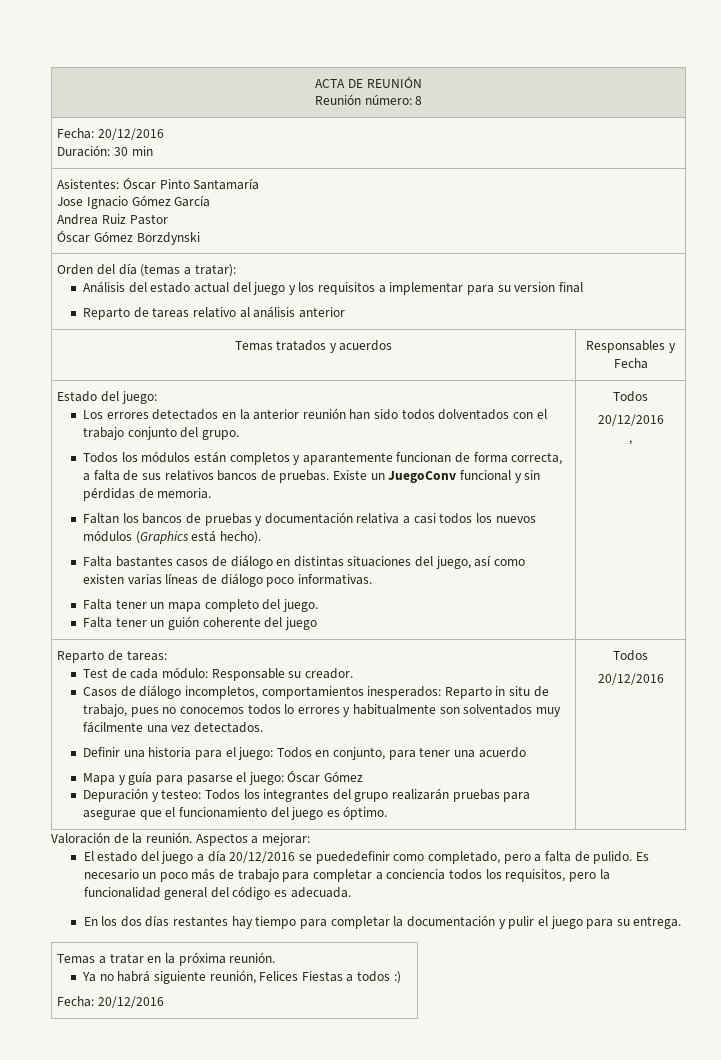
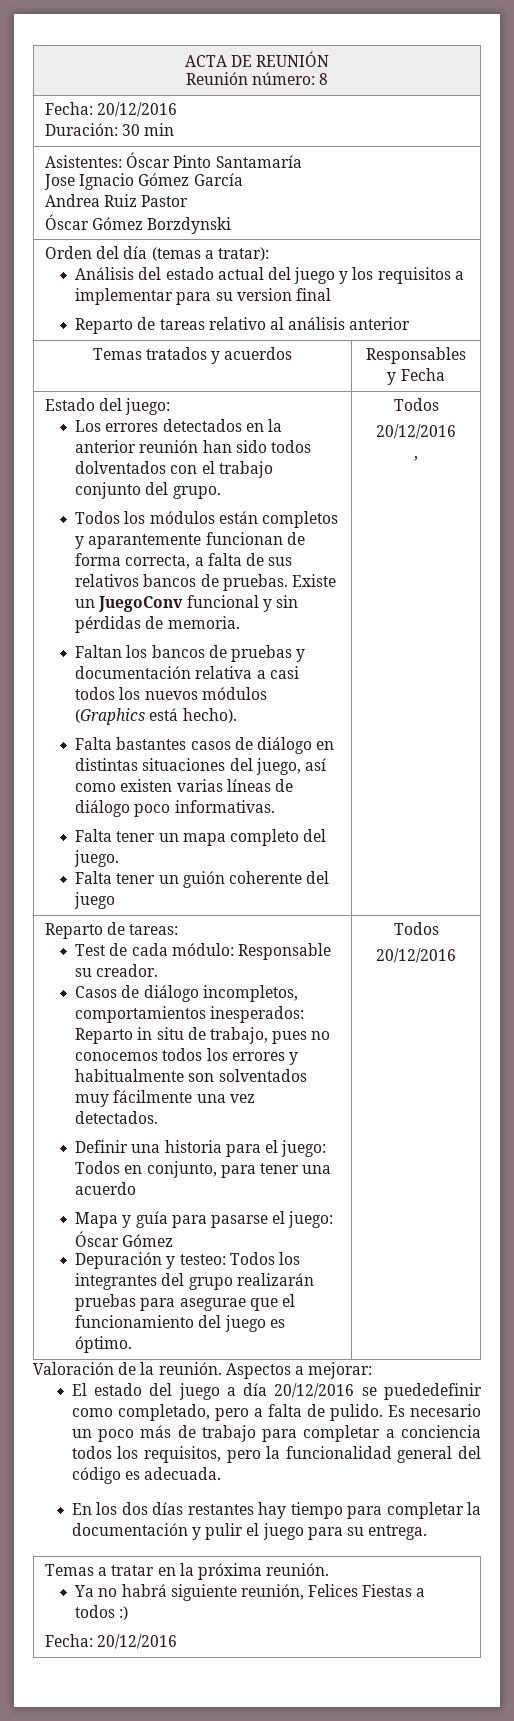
[284,704,295,714] lo -> [206,1048,228,1061] los

